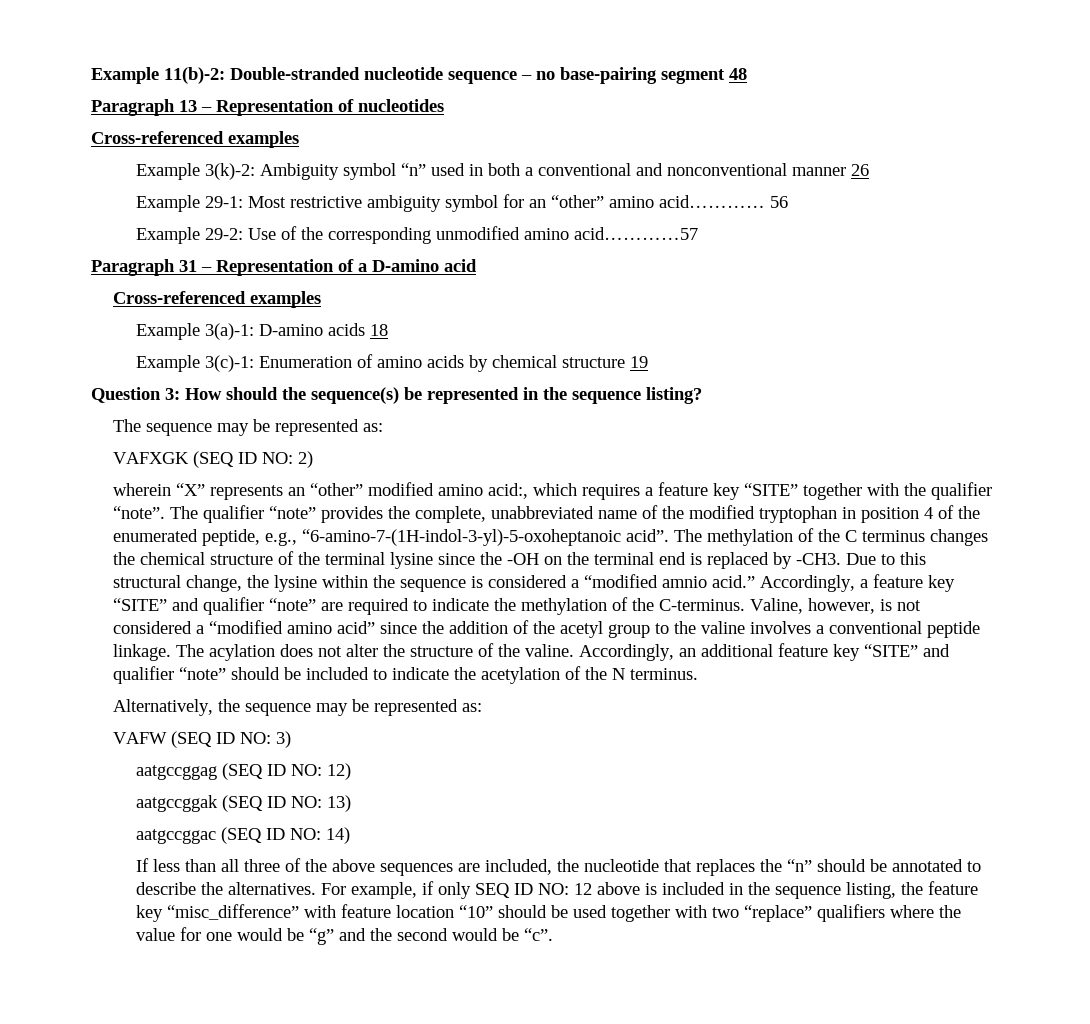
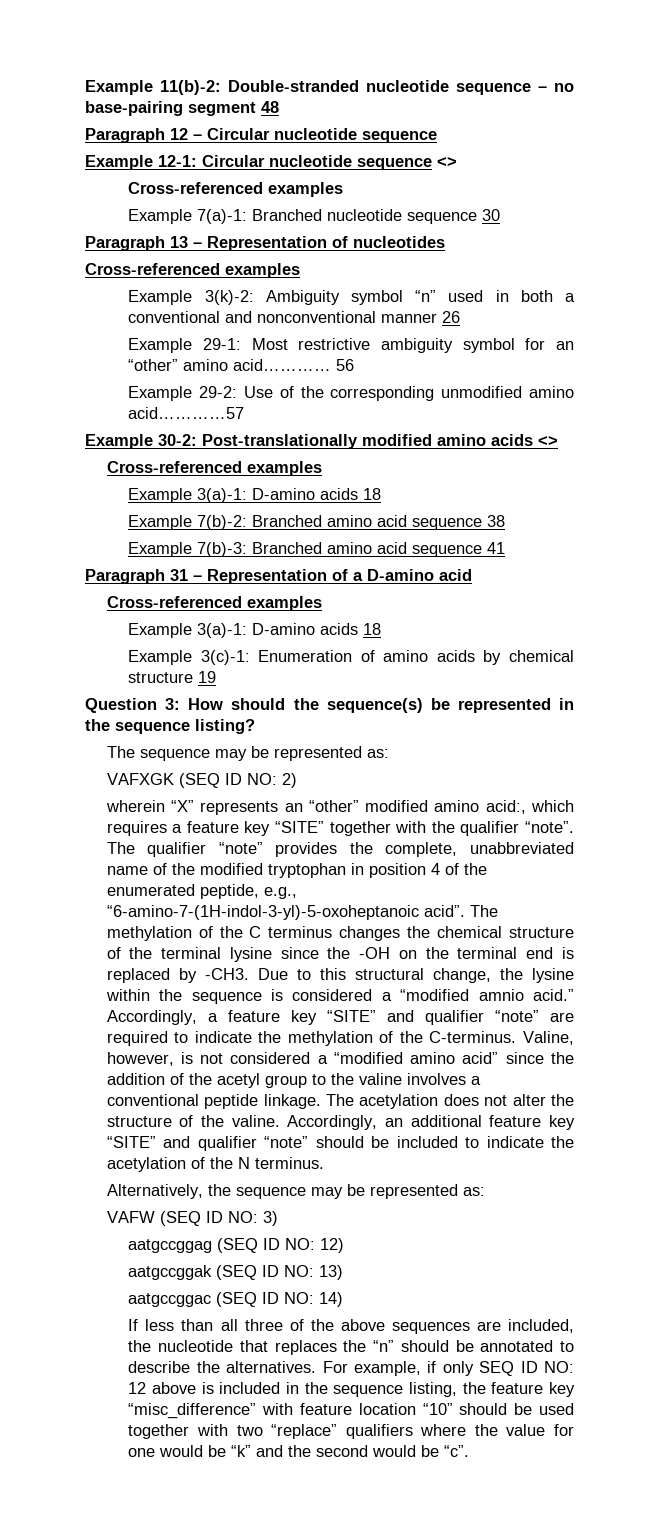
(747, 74) none -> [85,128,437,143] [85,155,457,170] [128,182,344,197] [128,209,501,224] // Paragraph 12 – Circular nucleotide sequence // Example 12-1: Circular nucleotide sequence <> // Cross-referenced examples // Example 7(a)-1: Branched nucleotide sequence 30
(698, 233) none -> [85,434,558,449] [106,461,322,476] [128,488,382,503] [128,515,506,530] [128,542,506,557] // Example 30-2: Post-translationally modified amino acids <> // Cross-referenced examples // Example 3(a)-1: D-amino acids 18 // Example 7(b)-2: Branched amino acid sequence 38 // Example 7(b)-3: Branched amino acid sequence 41
[209,644,276,661] acylation -> [359,1094,439,1109] acetylation
[308,928,334,945] “g” -> [231,1445,252,1457] “k”

